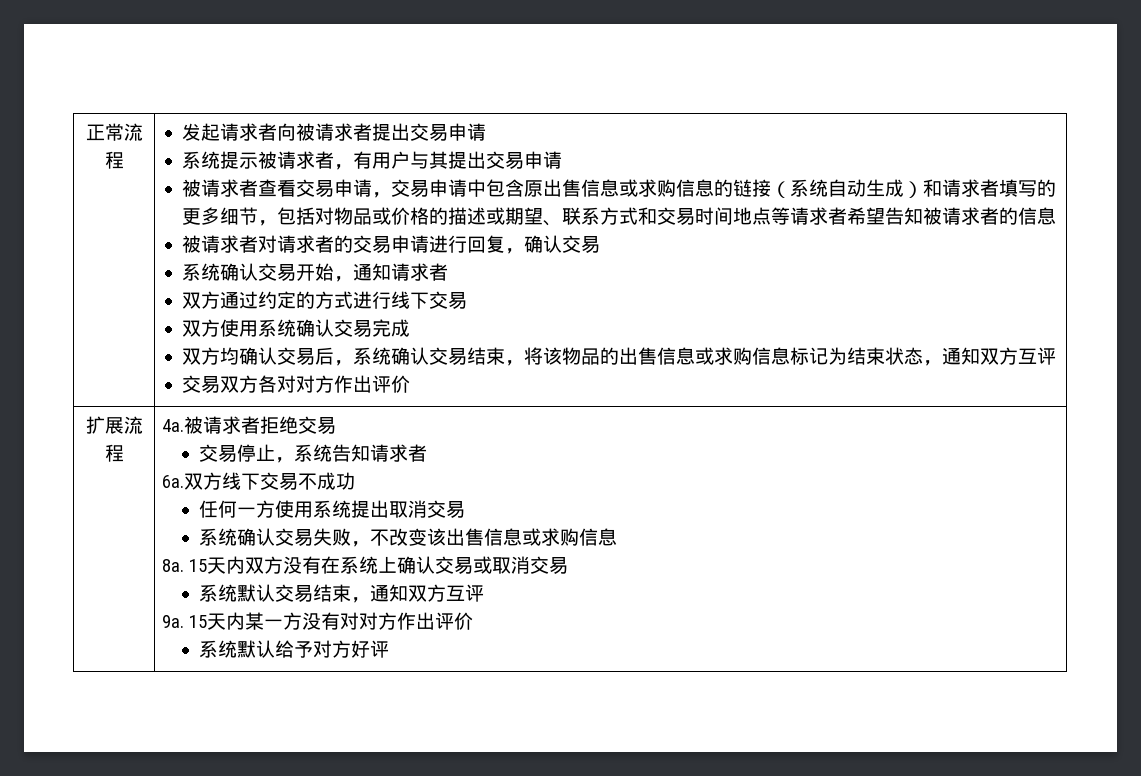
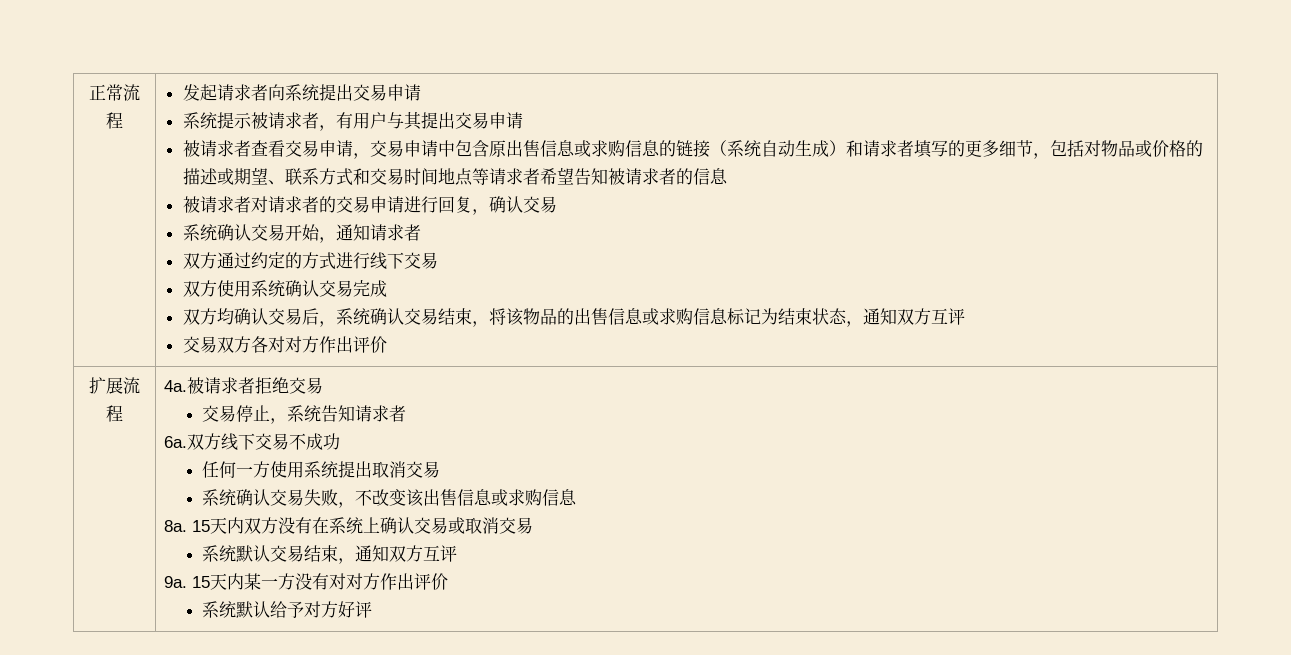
[295,123,372,141] 被请求者 -> [284,84,319,101] 系统

